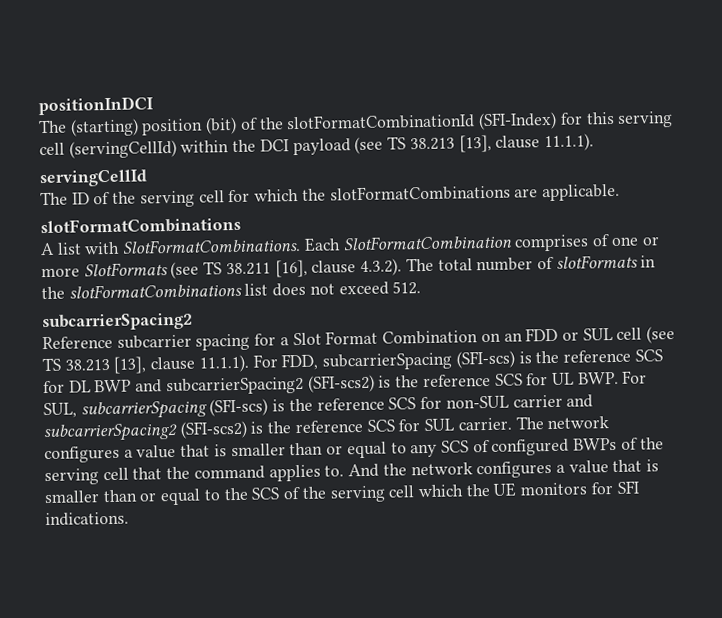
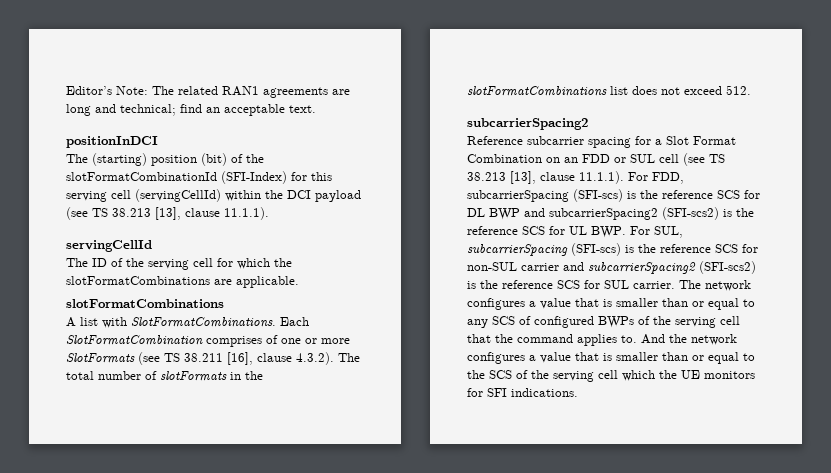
(38, 106) none -> [66,86,350,98] [66,104,316,116] Editor’s Note: The related RAN1 agreements are long and technical; find an acceptable text. //

